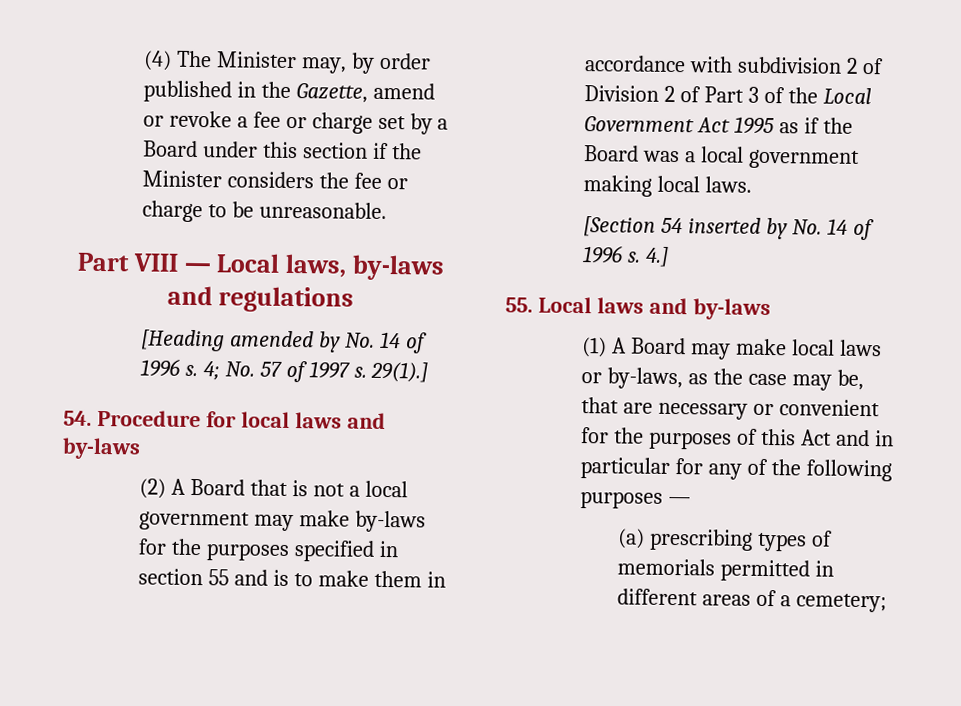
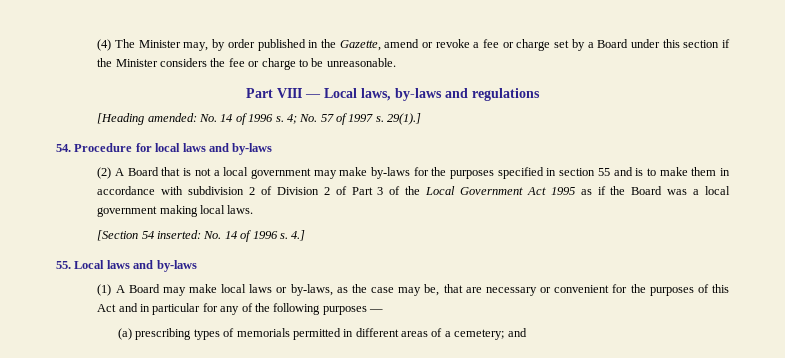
[229,330,341,353] amended by -> [147,113,197,122] amended:
[687,217,788,240] inserted by -> [157,230,202,239] inserted:
(888, 603) none -> [507,328,527,337] and

